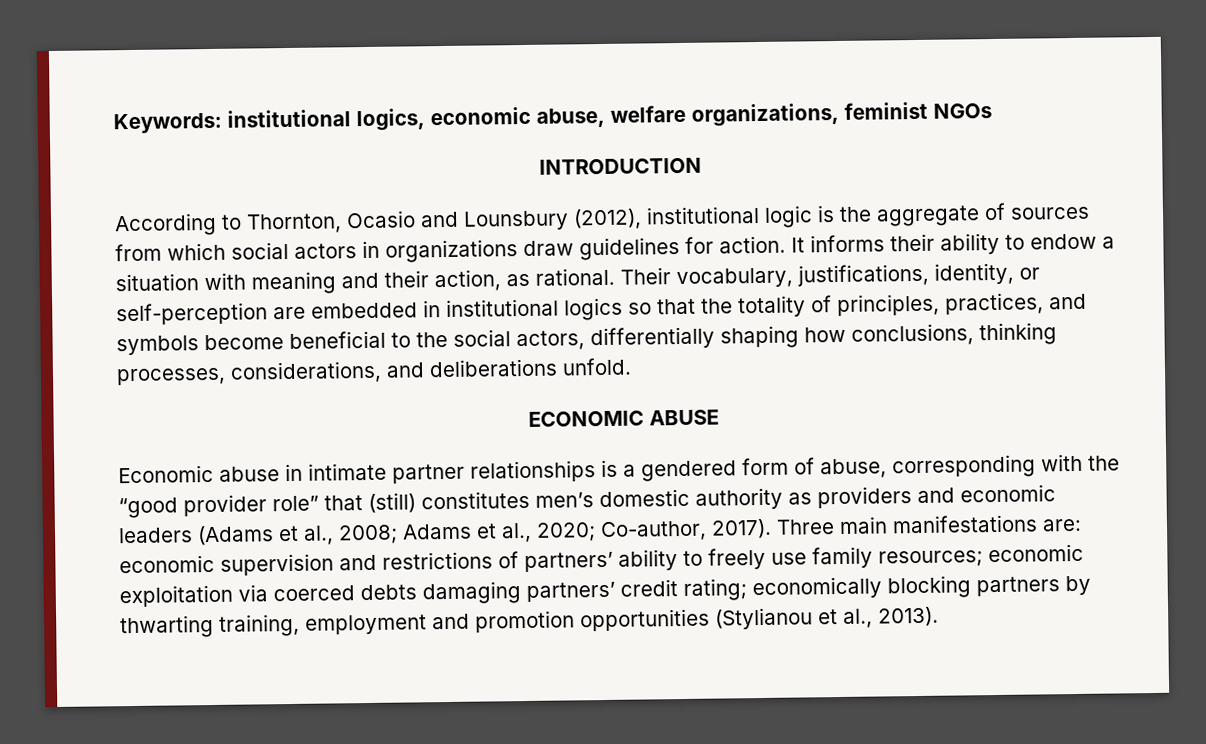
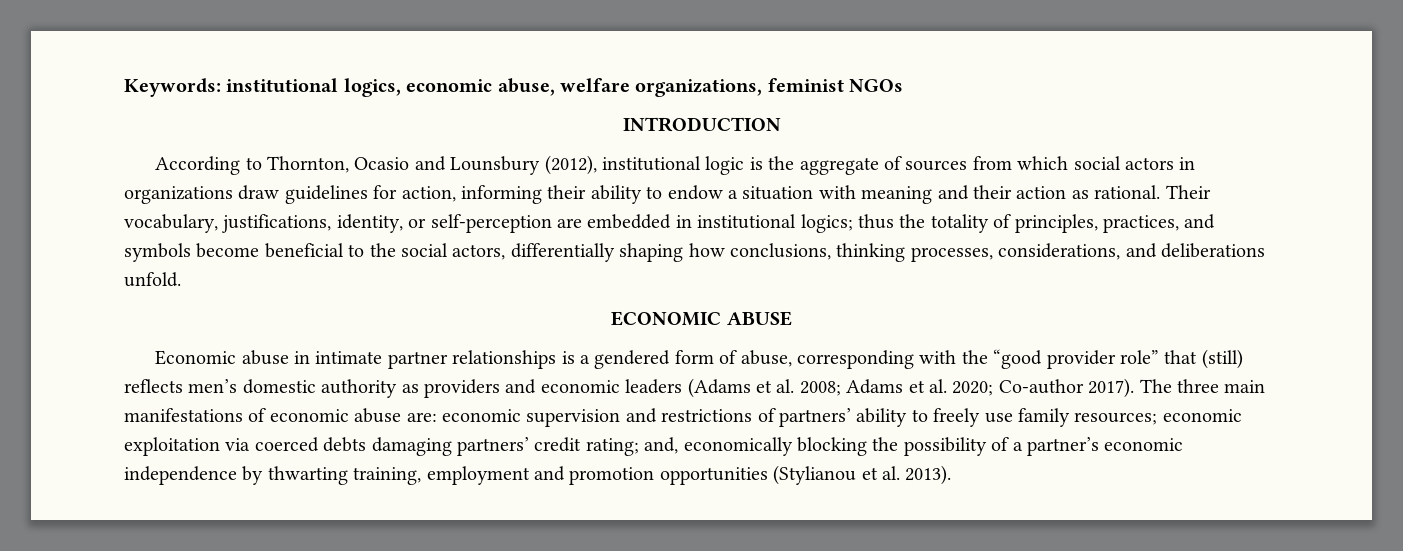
[719,234,885,254] action. It informs -> [401,185,542,204] action, informing
[434,269,501,292] action, -> [1016,186,1067,199] action
[564,297,696,321] logics so that -> [800,214,894,233] logics; thus
[421,490,530,510] constitutes -> [124,379,183,393] reflects
[303,525,334,545] al., -> [776,379,795,393] al.
[501,514,1038,543] al., 2020; Co-author, 2017). Three main manifestations -> [928,378,1266,398] [124,408,402,423] al. 2020; Co-author 2017). The three main manifestations of economic abuse
(747, 589) none -> [644,437,679,454] and,
[976,576,1060,597] partners -> [872,437,1184,456] [124,466,237,485] the possibility of a partner’s economic independence
[843,608,873,628] al., -> [881,466,900,480] al.

